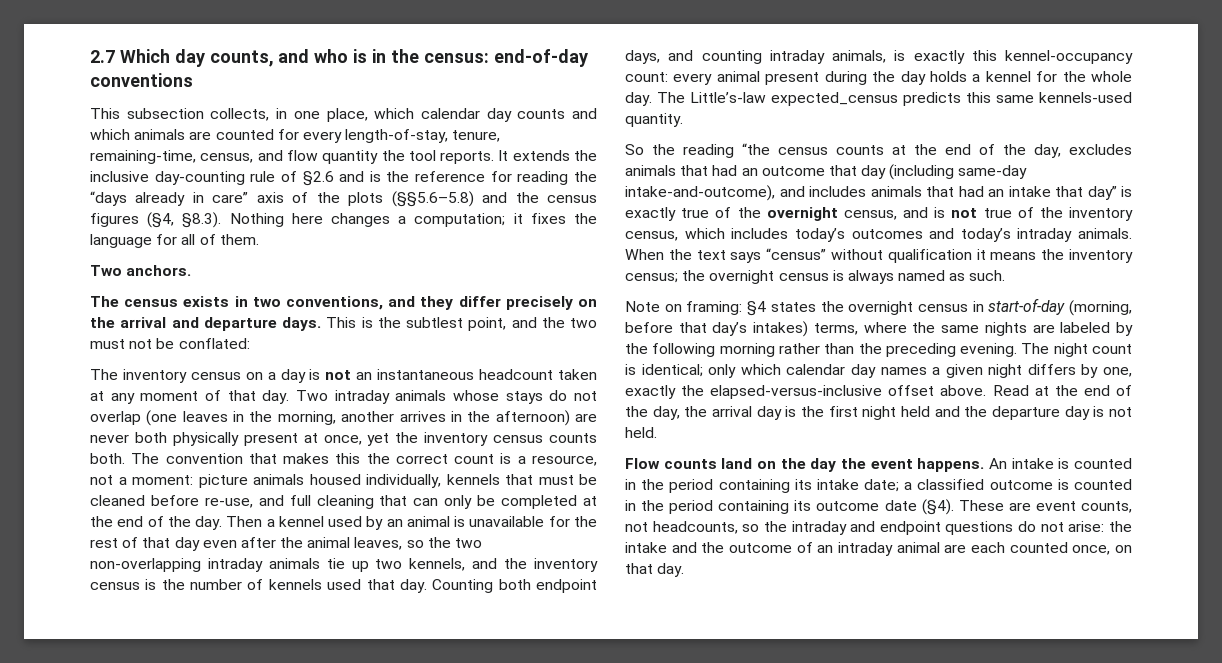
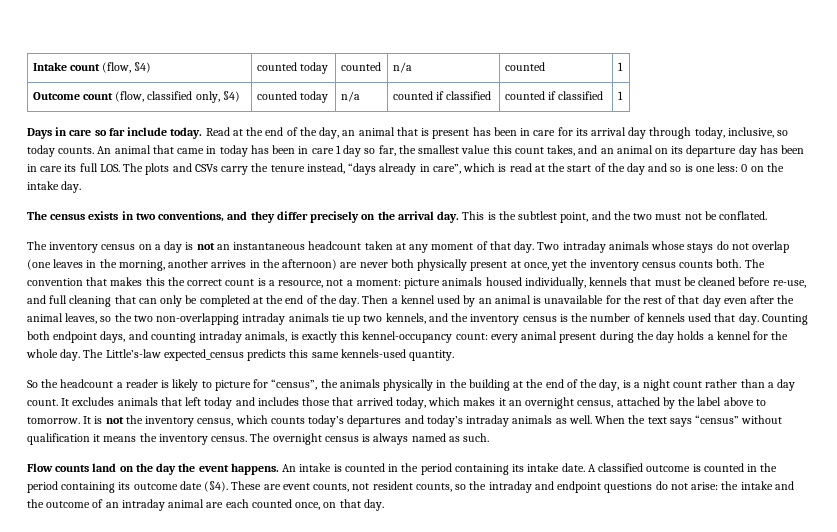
[90,49,588,67] [90,73,193,87] [90,108,597,122] [90,129,501,143] [90,150,598,164] [90,171,597,186] [90,191,597,207] [90,212,597,228] [90,234,259,248] [90,265,192,276] 2.7 Which day counts, and who is in the census: end-of-day conventions // This subsection collects, in one place, which calendar day counts and which animals are counted for every length-of-stay, tenure, remaining-time, census, and flow quantity the tool reports. It extends the inclusive day-counting rule of §2.6 and is the reference for reading the “days already in care” axis of the plots (§§5.6–5.8) and the census figures (§4, §8.3). Nothing here changes a computation; it fixes the language for all of them. // Two anchors. -> [32,62,152,73] [256,62,328,74] [340,62,381,71] [392,62,412,73] [504,62,545,71] [617,62,623,71] [32,91,240,103] [256,91,328,103] [340,91,360,102] [392,91,492,100] [504,91,604,100] [617,91,623,100] [27,127,789,139] [27,145,805,157] [27,163,784,175] [27,181,82,193] Intake count (flow, §4) | counted today | counted | n/a | counted | 1 // Outcome count (flow, classified only, §4) | counted today | n/a | counted if classified | counted if classified | 1 // Days in care so far include today. Read at the end of the day, an animal that is present has been in care for its arrival day through today, inclusive, so today counts. An animal that came in today has been in care 1 day so far, the smallest value this count takes, and an animal on its departure day has been in care its full LOS. The plots and CSVs carry the tenure instead, “days already in care”, which is read at the start of the day and so is one less: 0 on the intake day.
[171,317,321,331] and departure days. -> [437,211,460,223] day.
[178,338,250,349] conflated: -> [719,211,768,220] conflated.
[683,143,1132,158] [625,164,1028,180] [625,185,1132,201] [625,207,1133,221] [625,228,1132,242] reading “the census counts at the end of the day, excludes animals that had an outcome that day (including same-day intake-and-outcome), and includes animals that had an intake that day” is exactly true of the overnight census, and is not true of the inventory census, which includes today’s outcomes and today’s intraday animals. -> [60,379,796,391] [27,397,766,409] [27,415,592,427] headcount a reader is likely to picture for “census”, the animals physically in the building at the end of the day, is a night count rather than a day count. It excludes animals that left today and includes those that arrived today, which makes it an overnight census, attached by the label above to tomorrow. It is not the inventory census, which counts today’s departures and today’s intraday animals as well.
[625,270,706,283] census; the -> [211,433,271,442] census. The
[625,298,1132,316] [625,321,1133,337] [625,343,1132,357] [625,364,1132,378] [625,385,1132,399] [625,406,1132,420] [625,427,657,438] // Note on framing: §4 states the overnight census in start-of-day (morning, before that day’s intakes) terms, where the same nights are labeled by the following morning rather than the preceding evening. The night count is identical; only which calendar day names a given night differs by one, exactly the elapsed-versus-inclusive offset above. Read at the end of the day, the arrival day is the first night held and the departure day is not held. -> (490, 437) none
[864,479,913,492] date; a -> [561,463,596,472] date. A
[652,521,738,534] headcounts, -> [372,481,452,492] resident counts,

